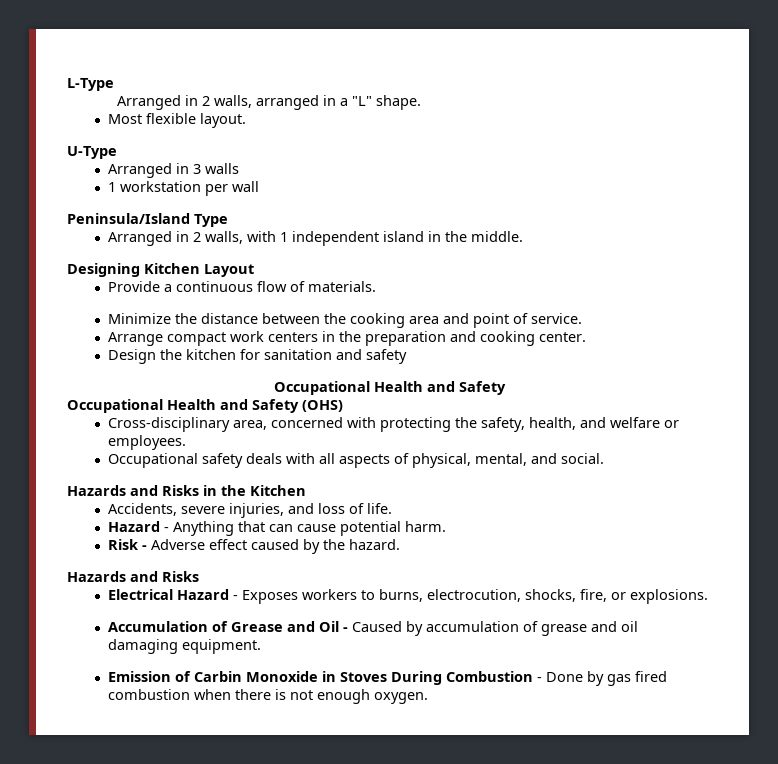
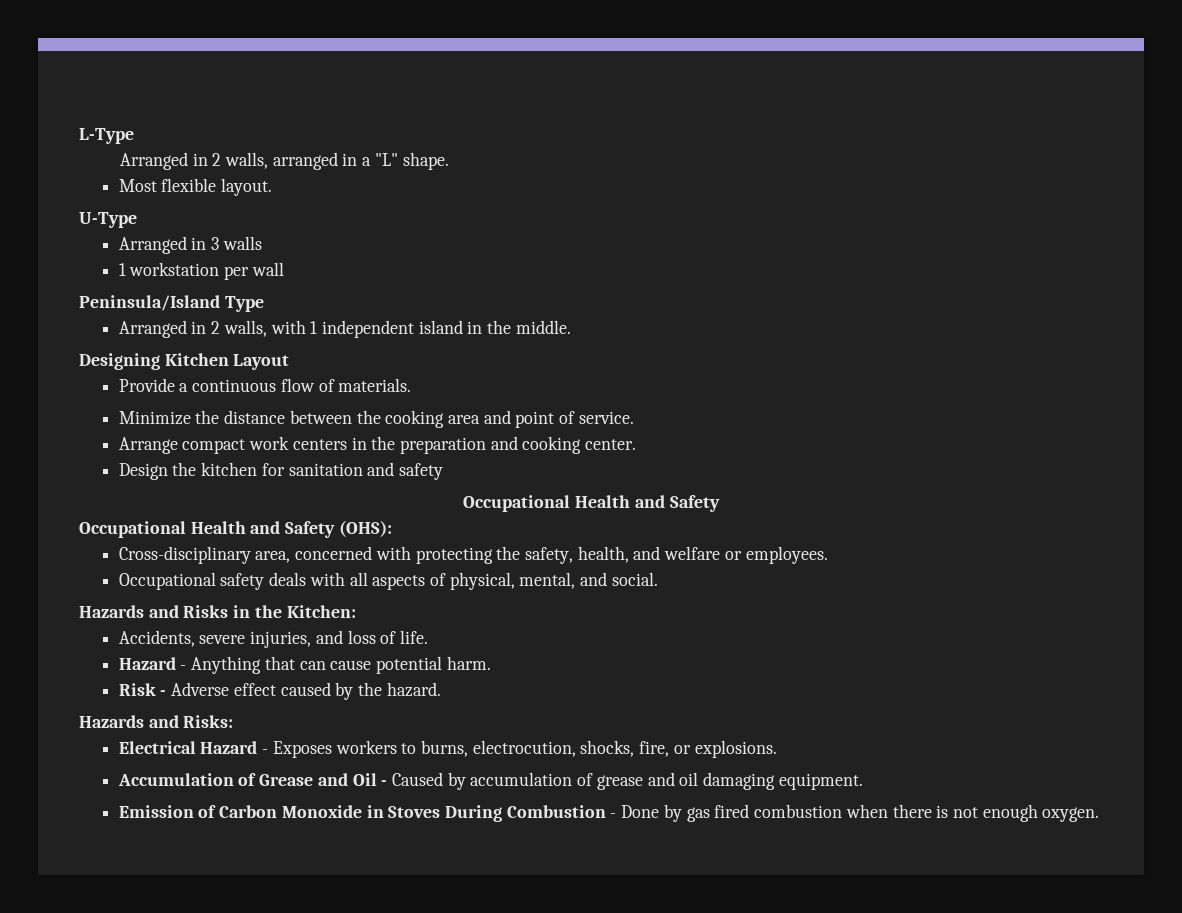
[302,400,343,412] (OHS) -> [338,520,392,537] (OHS):
[250,485,306,496] Kitchen -> [286,605,356,618] Kitchen:
[162,571,199,582] Risks -> [183,715,234,728] Risks:
[193,671,242,682] Carbin -> [219,805,278,818] Carbon

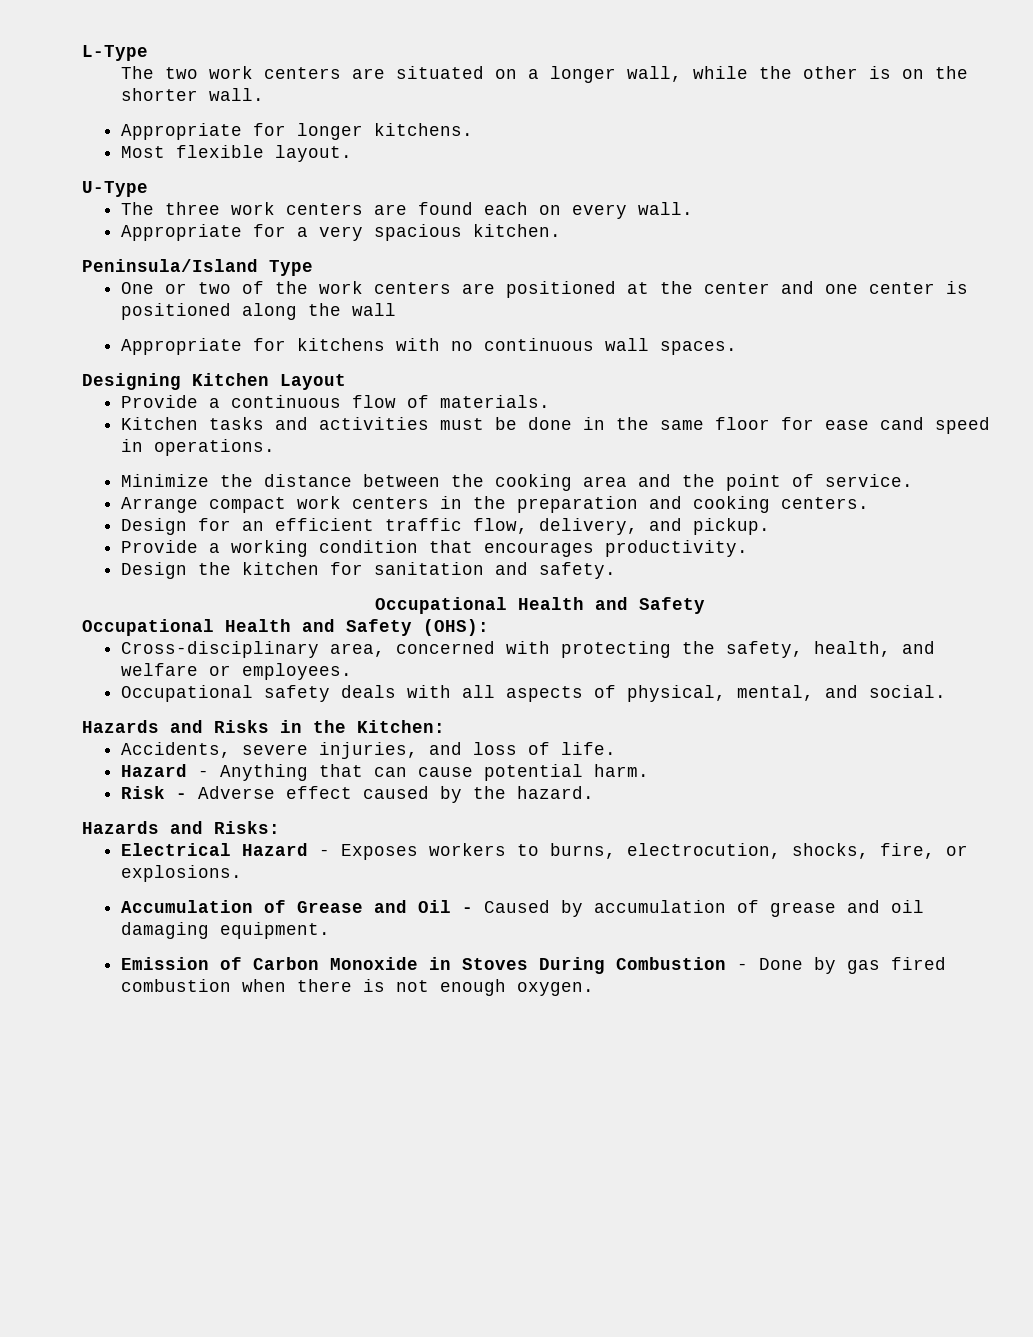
[119,152,449,170] [118,178,273,196] [79,212,137,228] [118,236,262,254] [118,262,284,280] [79,295,264,312] [118,320,571,338] Arranged in 2 walls, arranged in a "L" shape. // Most flexible layout. // U-Type // Arranged in 3 walls // 1 workstation per wall // Peninsula/Island Type // Arranged in 2 walls, with 1 independent island in the middle. -> [121,66,969,83] [121,88,265,101] [120,123,473,140] [120,145,352,162] [82,181,148,197] [120,202,693,219] [120,224,561,241] [82,259,313,276] [120,281,968,298] [120,303,396,320] [120,338,737,355] The two work centers are situated on a longer wall, while the other is on the shorter wall. // Appropriate for longer kitchens. // Most flexible layout. // U-Type // The three work centers are found each on every wall. // Appropriate for a very spacious kitchen. // Peninsula/Island Type // One or two of the work centers are positioned at the center and one center is positioned along the wall // Appropriate for kitchens with no continuous wall spaces.
(412, 385) none -> [120,417,990,434] [120,439,275,456] // Kitchen tasks and activities must be done in the same floor for ease cand speed in operations.
(511, 417) none -> [681,474,715,487] the
[585,439,637,450] center. -> [780,497,869,509] [120,518,770,535] [120,540,748,557] centers. // Design for an efficient traffic flow, delivery, and pickup. // Provide a working condition that encourages productivity.
[399,463,444,480] safety -> [538,562,616,579] safety.

